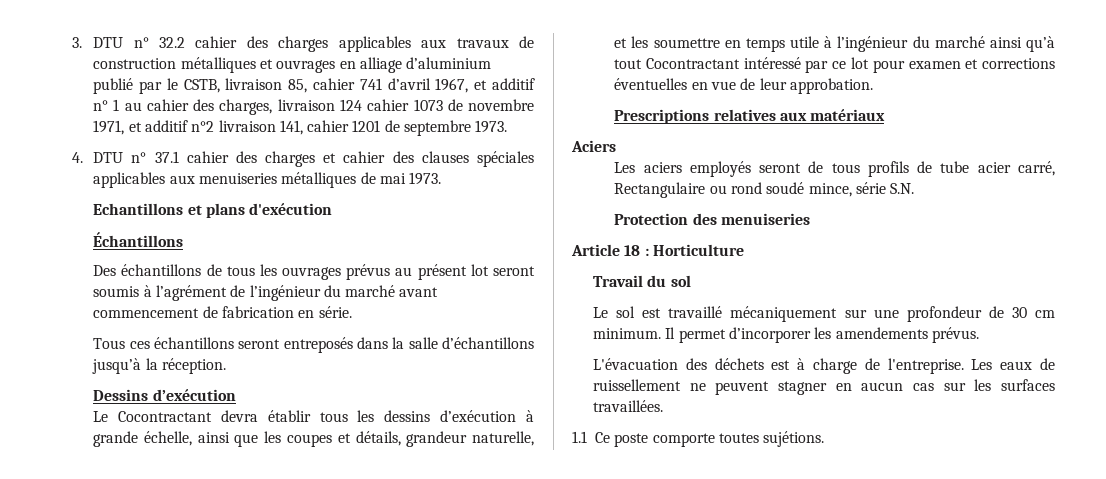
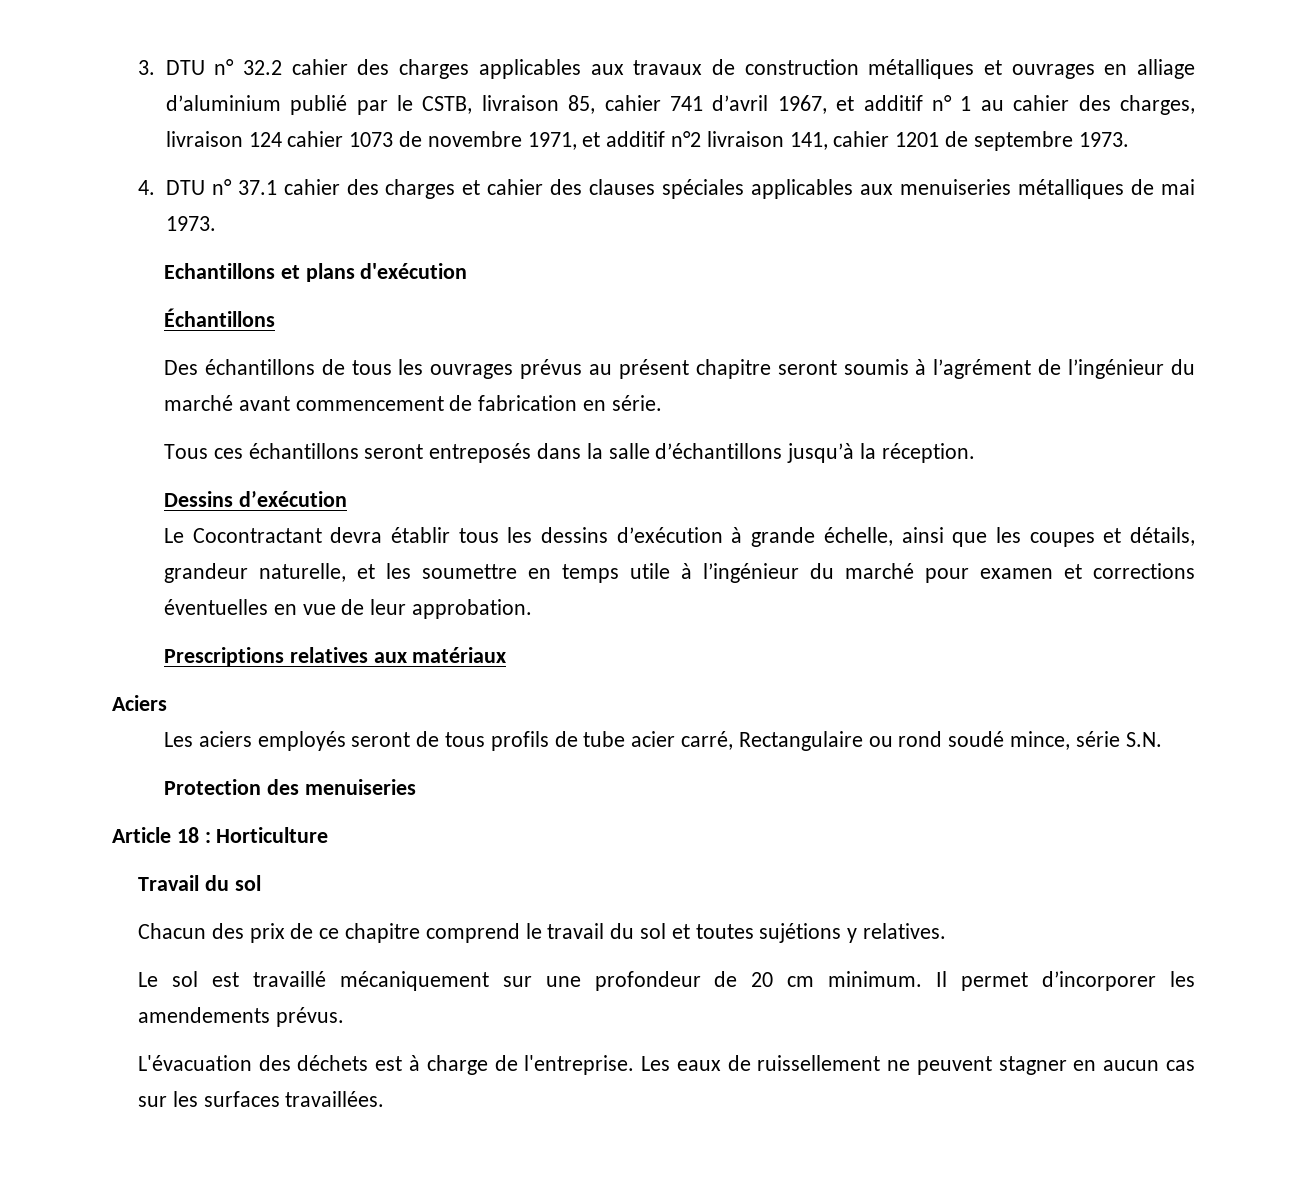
[470,264,489,276] lot -> [695,359,771,379] chapitre
[989,36,1055,52] [614,57,869,73] ainsi qu’à tout Cocontractant intéressé par ce lot -> (914, 571) none
(691, 281) none -> [137,923,947,943] // Chacun des prix de ce chapitre comprend le travail du sol et toutes sujétions y relatives.
[1011,307,1027,318] 30 -> [751,972,774,987] 20
[572,431,825,447] // 1.1 Ce poste comporte toutes sujétions. -> (385, 1099) none

